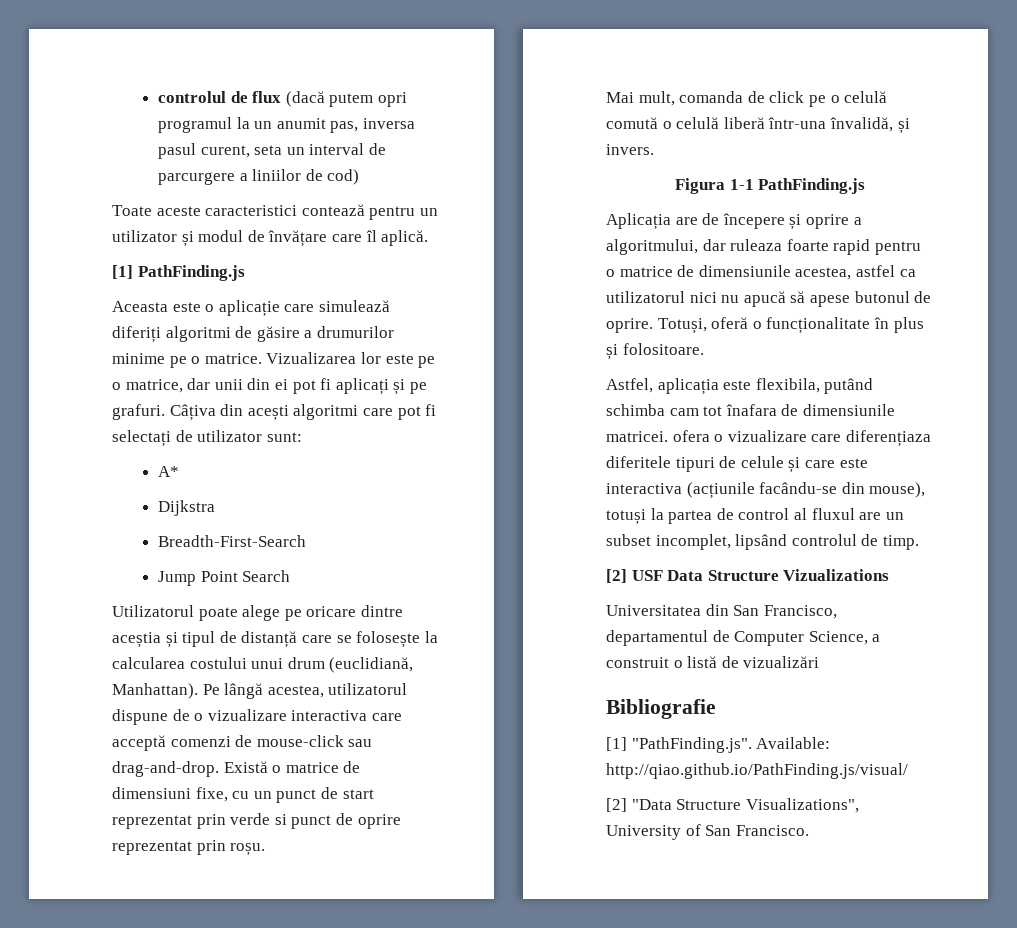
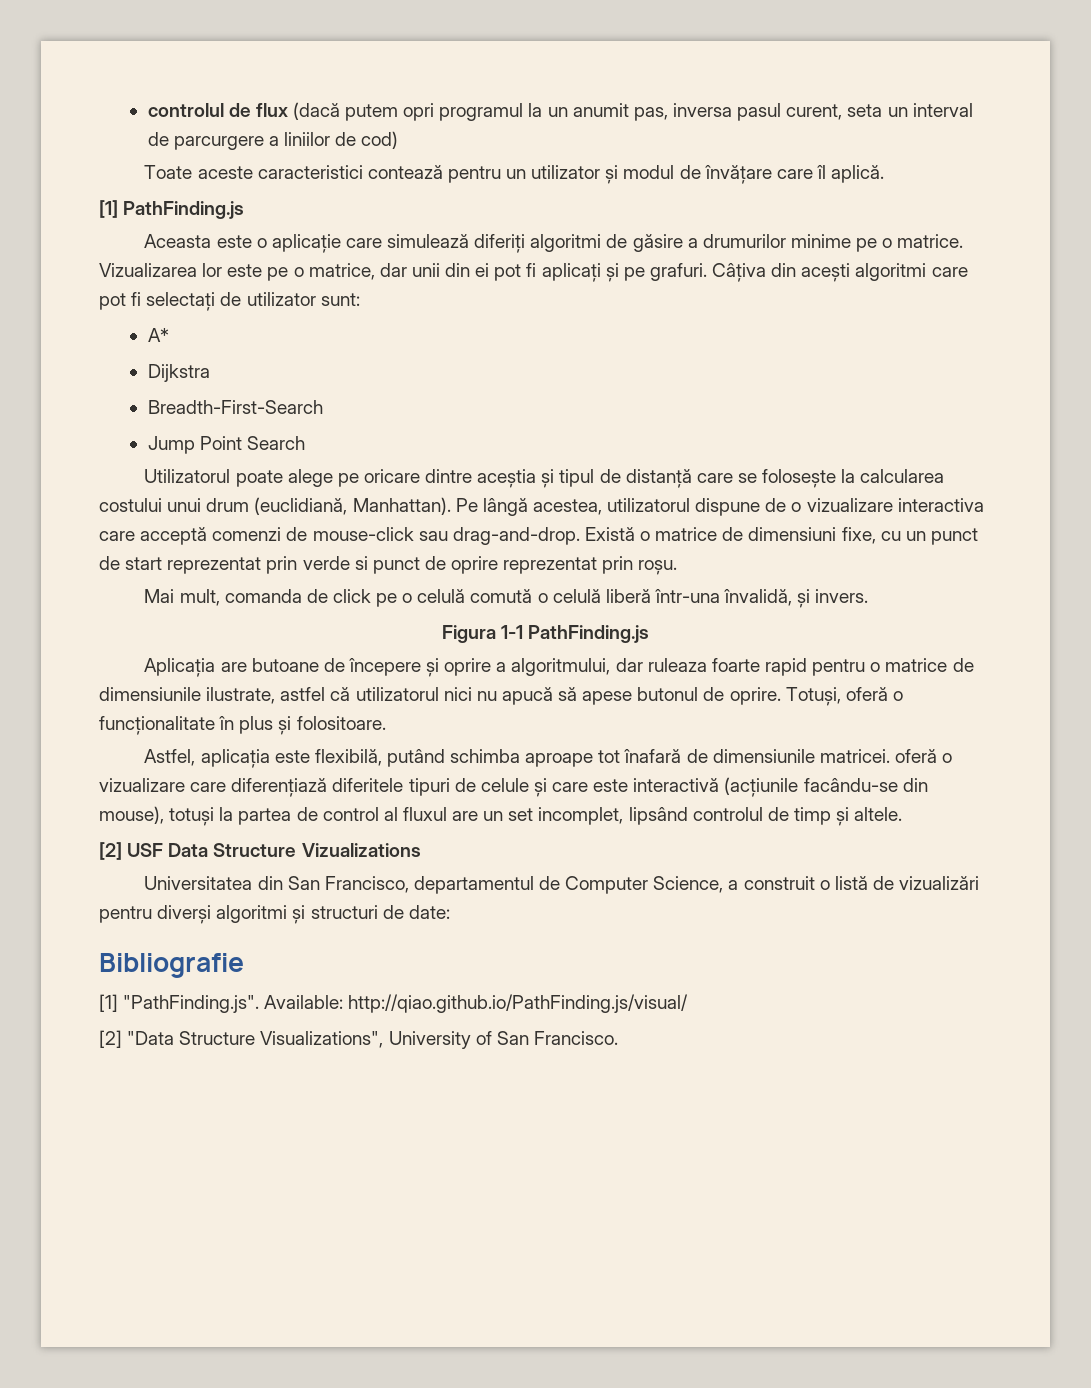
(698, 221) none -> [251,658,319,672] butoane
[795,265,916,280] acestea, astfel ca -> [206,687,351,704] ilustrate, astfel că
[755,378,820,393] flexibila, -> [314,749,382,766] flexibilă,
[669,404,777,416] cam tot înafara -> [525,749,682,767] aproape tot înafară
[672,430,710,442] ofera -> [894,749,937,763] oferă
[845,430,931,447] diferențiaza -> [231,778,328,797] diferențiază
[606,483,682,494] interactiva -> [633,778,720,792] interactivă
[606,534,651,546] subset -> [508,808,534,821] set
[882,535,919,550] timp. -> [793,807,903,826] timp și altele.
(820, 662) none -> [99,905,450,924] pentru diverși algoritmi și structuri de date:

